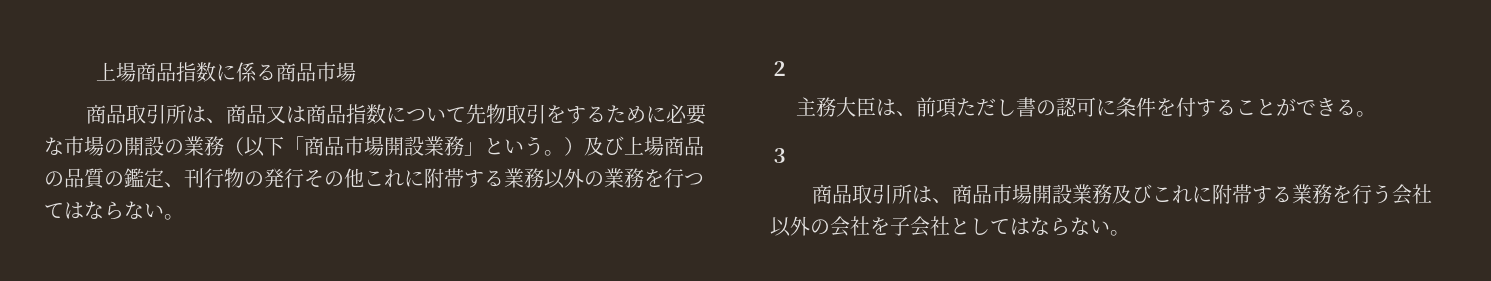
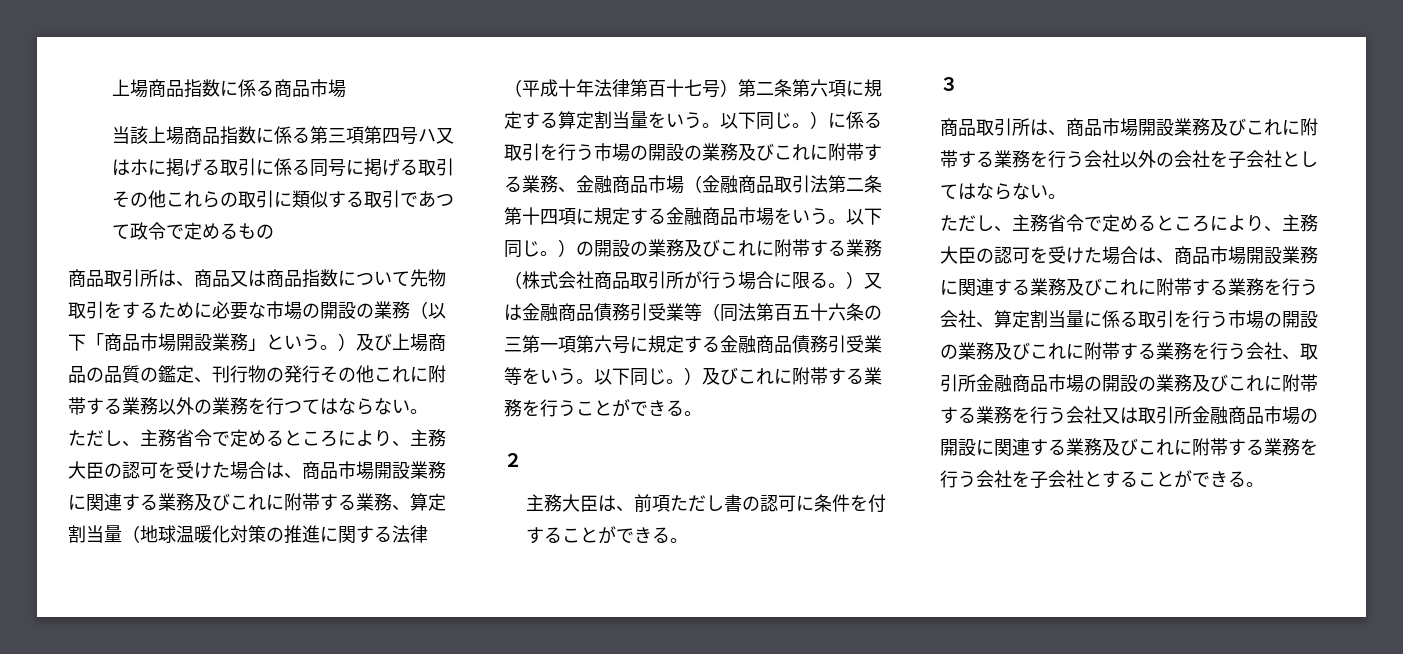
(356, 72) none -> [112,126,455,145] [112,158,455,177] [112,190,455,208] [112,222,275,240] // 当該上場商品指数に係る第三項第四号ハ又はホに掲げる取引に係る同号に掲げる取引その他これらの取引に類似する取引であつて政令で定めるもの
(184, 217) none -> [68,429,446,447] [68,461,446,480] [68,493,446,511] [68,525,428,544] [504,79,882,98] [504,111,882,130] [504,143,882,162] [504,175,882,194] [504,207,882,226] [504,239,882,258] [504,271,882,290] [504,303,882,322] [504,335,882,354] [504,367,882,386] [504,399,702,417] // ただし、主務省令で定めるところにより、主務大臣の認可を受けた場合は、商品市場開設業務に関連する業務及びこれに附帯する業務、算定割当量（地球温暖化対策の推進に関する法律（平成十年法律第百十七号）第二条第六項に規定する算定割当量をいう。以下同じ。）に係る取引を行う市場の開設の業務及びこれに附帯する業務、金融商品市場（金融商品取引法第二条第十四項に規定する金融商品市場をいう。以下同じ。）の開設の業務及びこれに附帯する業務（株式会社商品取引所が行う場合に限る。）又は金融商品債務引受業等（同法第百五十六条の三第一項第六号に規定する金融商品債務引受業等をいう。以下同じ。）及びこれに附帯する業務を行うことができる。
(1130, 233) none -> [940,214,1318,232] [940,246,1318,265] [940,278,1318,296] [940,310,1318,329] [940,342,1318,360] [940,374,1318,393] [940,406,1318,425] [940,438,1318,456] [940,470,1264,489] // ただし、主務省令で定めるところにより、主務大臣の認可を受けた場合は、商品市場開設業務に関連する業務及びこれに附帯する業務を行う会社、算定割当量に係る取引を行う市場の開設の業務及びこれに附帯する業務を行う会社、取引所金融商品市場の開設の業務及びこれに附帯する業務を行う会社又は取引所金融商品市場の開設に関連する業務及びこれに附帯する業務を行う会社を子会社とすることができる。

